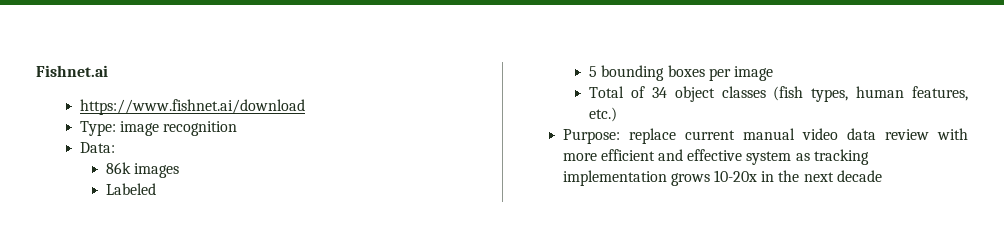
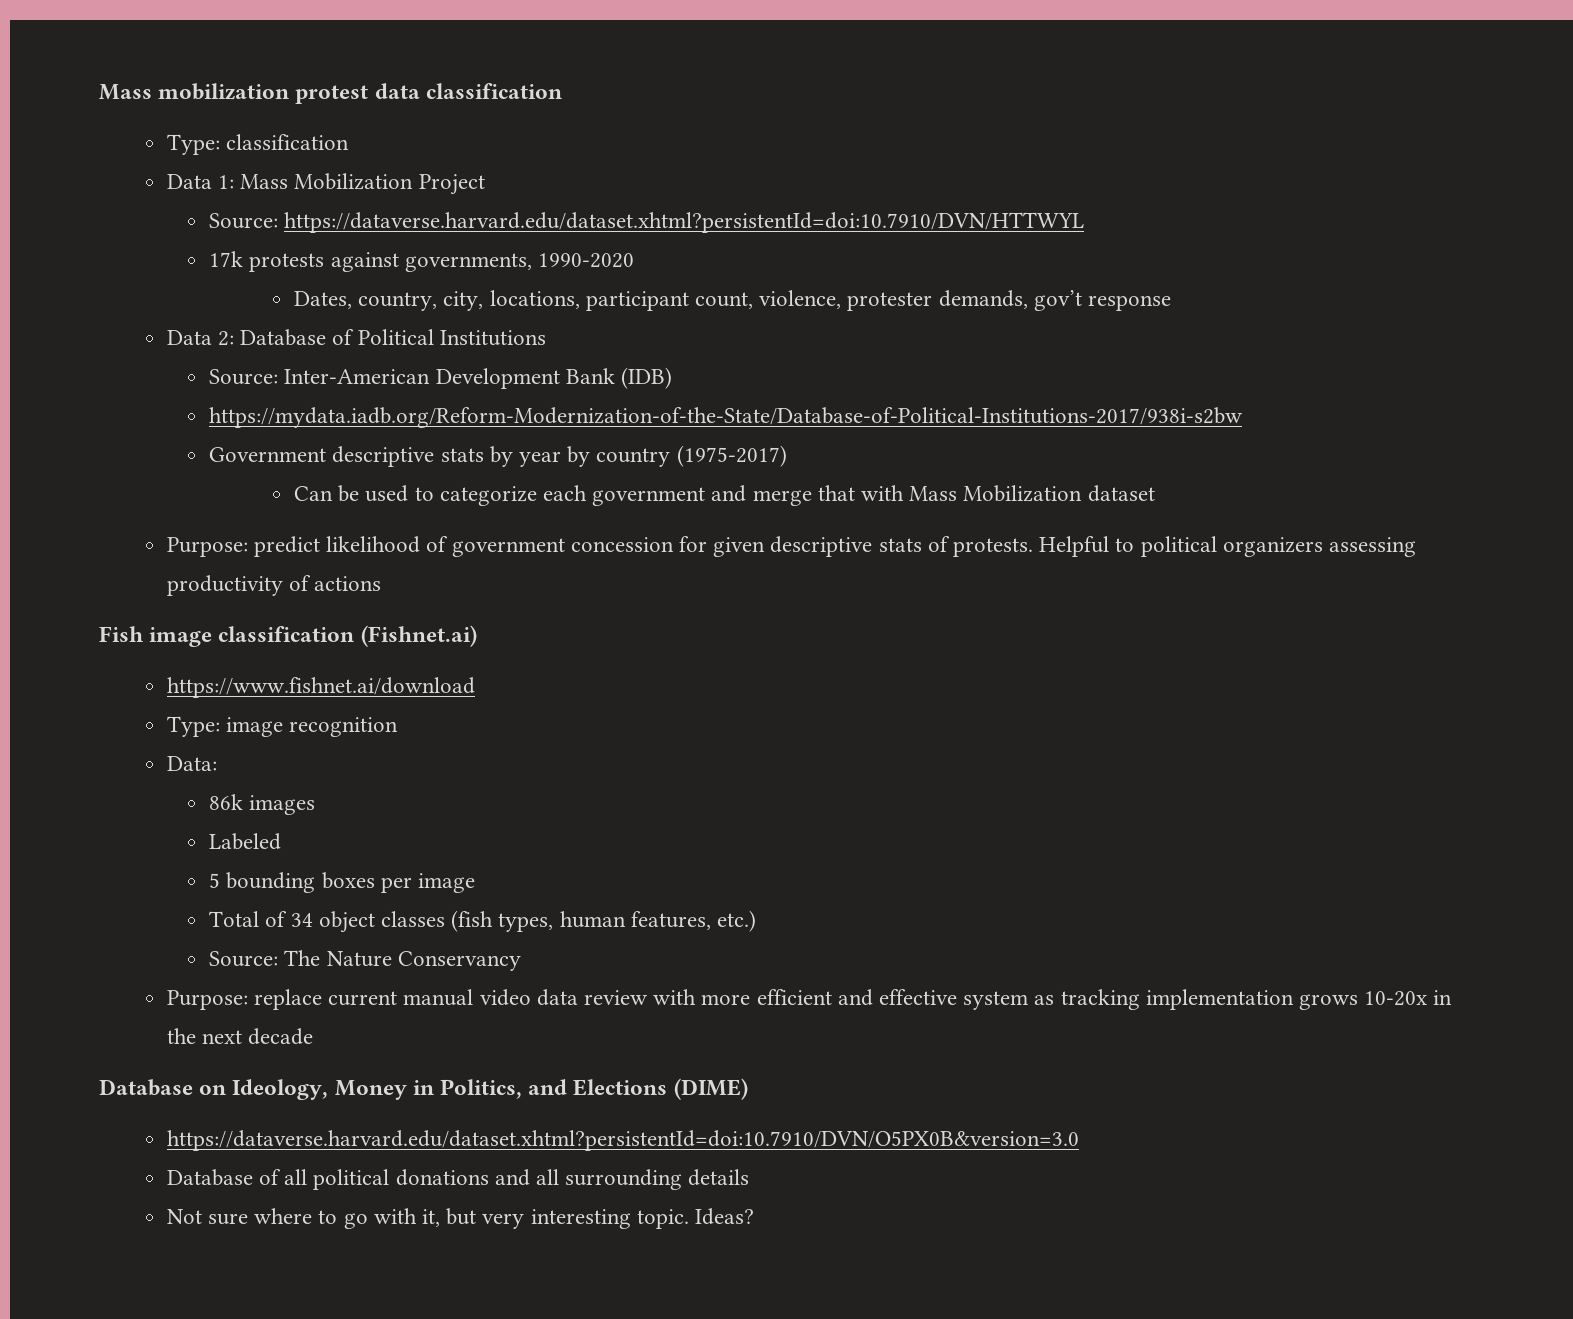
[36,65,108,77] Fishnet.ai -> [99,83,562,104] [166,134,349,155] [166,173,485,195] [209,212,1085,233] [209,251,634,272] [293,290,1171,311] [166,329,546,346] [209,367,672,389] [209,407,1244,428] [209,445,787,467] [293,485,1155,506] [166,536,1417,557] [166,575,382,596] [99,625,477,647] Mass mobilization protest data classification // Type: classification // Data 1: Mass Mobilization Project // Source: https://dataverse.harvard.edu/dataset.xhtml?persistentId=doi:10.7910/DVN/HTTWYL // 17k protests against governments, 1990-2020 // Dates, country, city, locations, participant count, violence, protester demands, gov’t response // Data 2: Database of Political Institutions // Source: Inter-American Development Bank (IDB) // https://mydata.iadb.org/Reform-Modernization-of-the-State/Database-of-Political-Institutions-2017/938i-s2bw // Government descriptive stats by year by country (1975-2017) // Can be used to categorize each government and merge that with Mass Mobilization dataset // Purpose: predict likelihood of government concession for given descriptive stats of protests. Helpful to political organizers assessing productivity of actions // Fish image classification (Fishnet.ai)
(618, 114) none -> [209,950,521,971] // Source: The Nature Conservancy
(882, 176) none -> [99,1078,748,1100] [166,1130,1079,1151] [166,1169,750,1190] [166,1208,755,1229] // Database on Ideology, Money in Politics, and Elections (DIME) // https://dataverse.harvard.edu/dataset.xhtml?persistentId=doi:10.7910/DVN/O5PX0B&version=3.0 // Database of all political donations and all surrounding details // Not sure where to go with it, but very interesting topic. Ideas?

